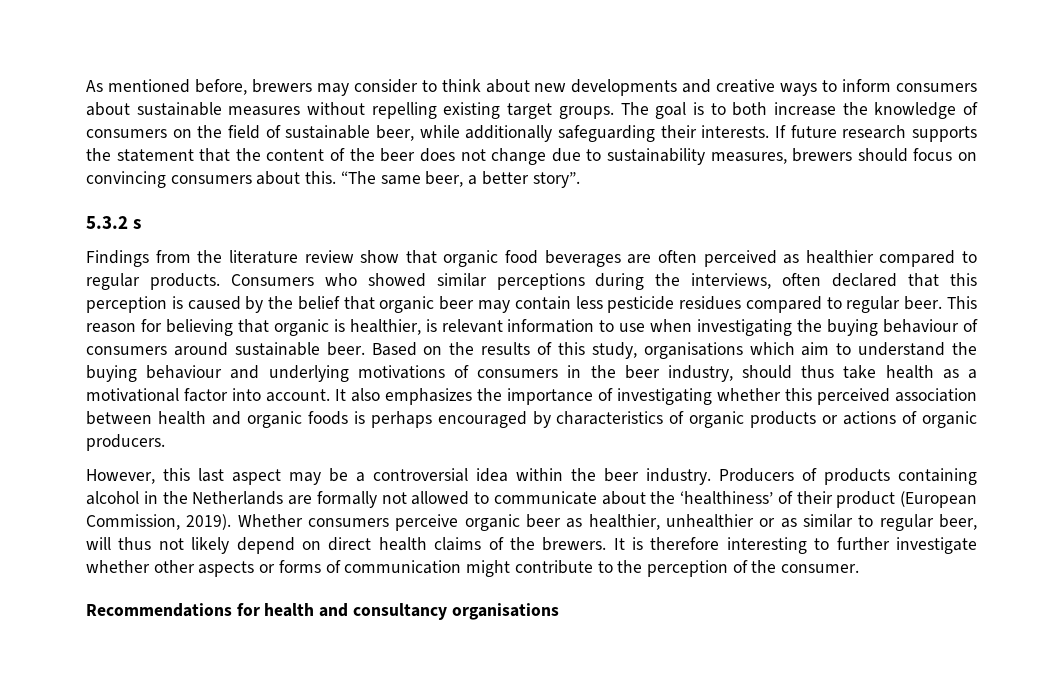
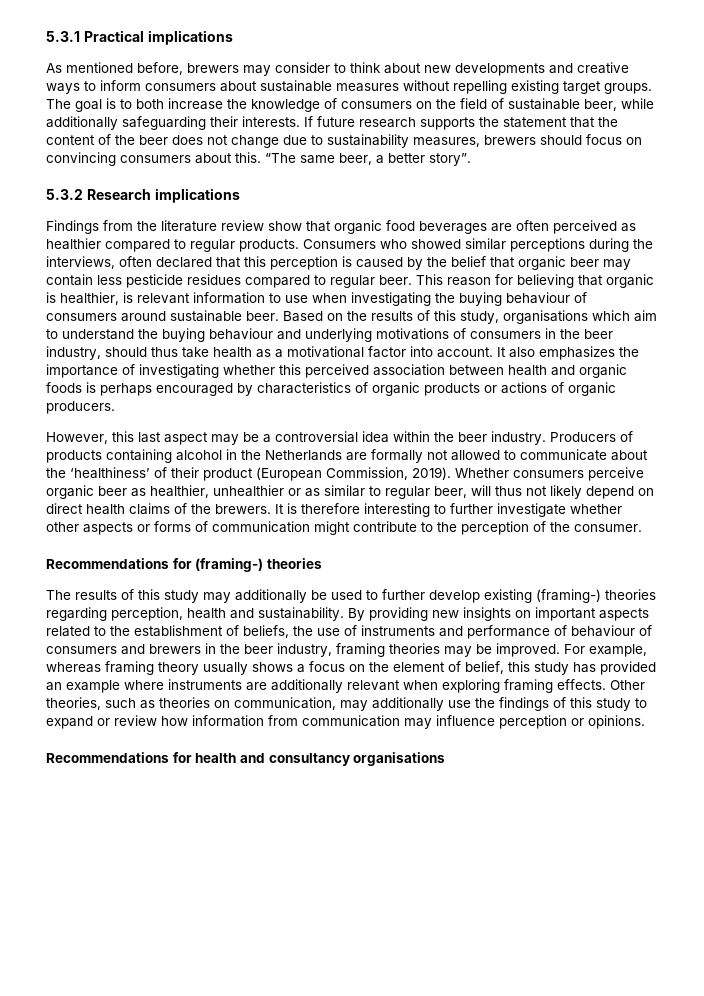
(86, 86) none -> [46,30,233,45] 5.3.1 Practical implications //
[133,219,142,229] s -> [86,188,240,203] Research implications
(860, 568) none -> [46,558,322,572] [46,589,656,603] [46,607,649,621] [46,625,652,639] [46,643,647,657] [46,661,656,675] [46,679,645,693] [46,697,647,711] [46,715,645,729] // Recommendations for (framing-) theories // The results of this study may additionally be used to further develop existing (framing-) theories regarding perception, health and sustainability. By providing new insights on important aspects related to the establishment of beliefs, the use of instruments and performance of behaviour of consumers and brewers in the beer industry, framing theories may be improved. For example, whereas framing theory usually shows a focus on the element of belief, this study has provided an example where instruments are additionally relevant when exploring framing effects. Other theories, such as theories on communication, may additionally use the findings of this study to expand or review how information from communication may influence perception or opinions.

